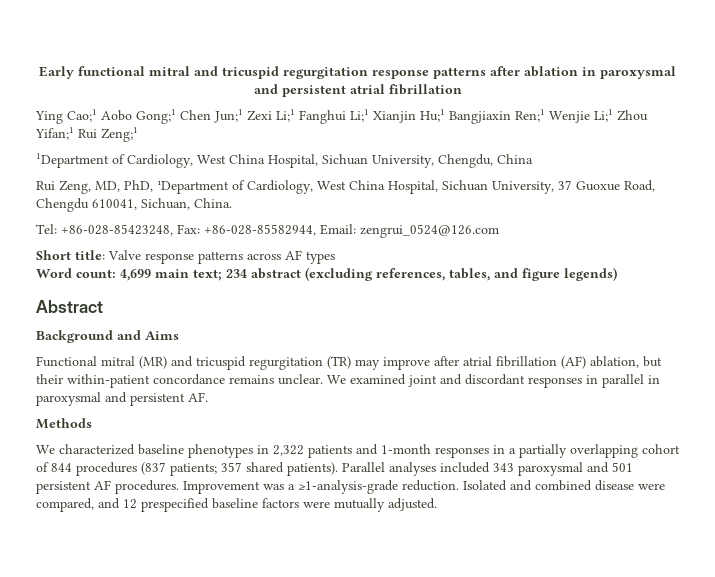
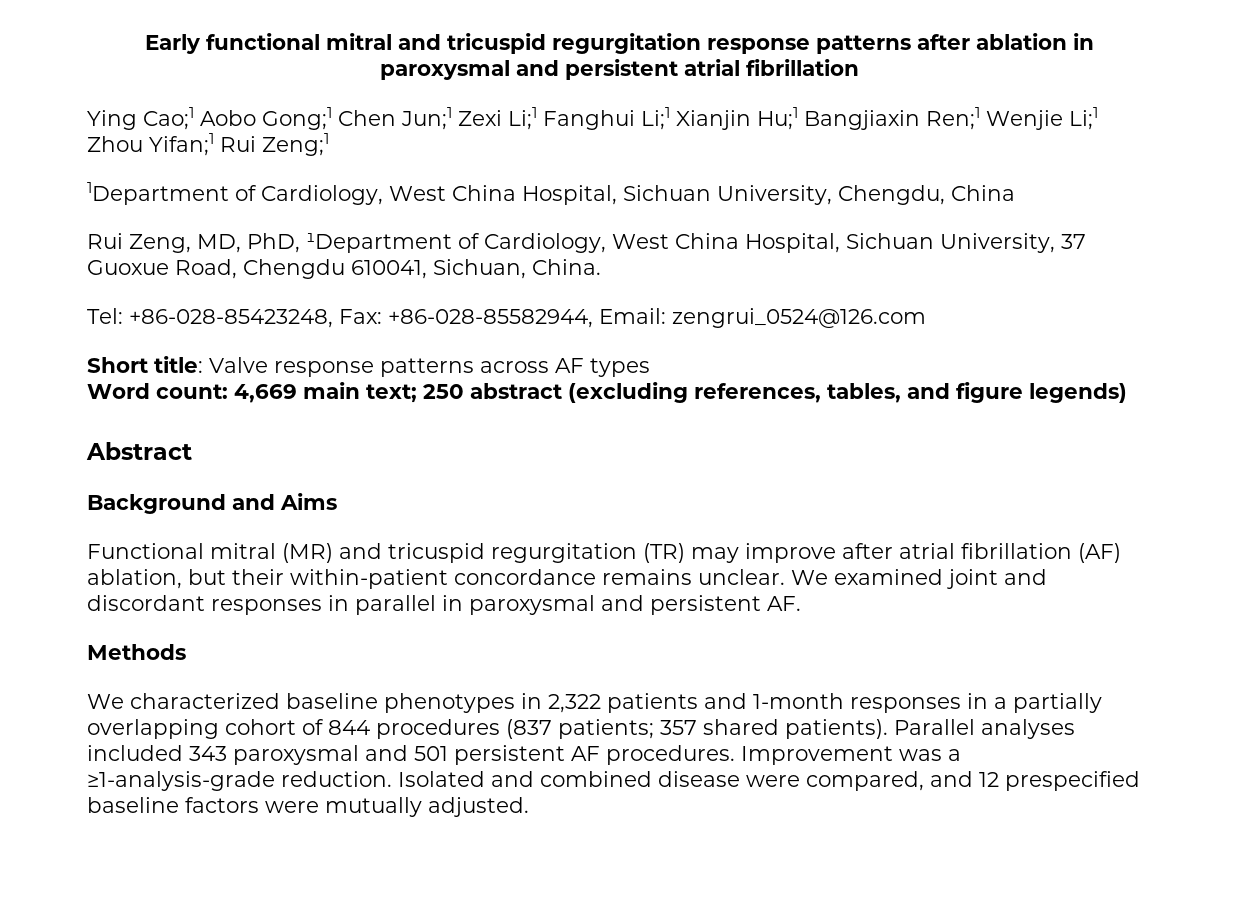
[120,269,151,281] 4,699 -> [234,384,297,403] 4,669
[226,269,247,278] 234 -> [423,384,464,399] 250

